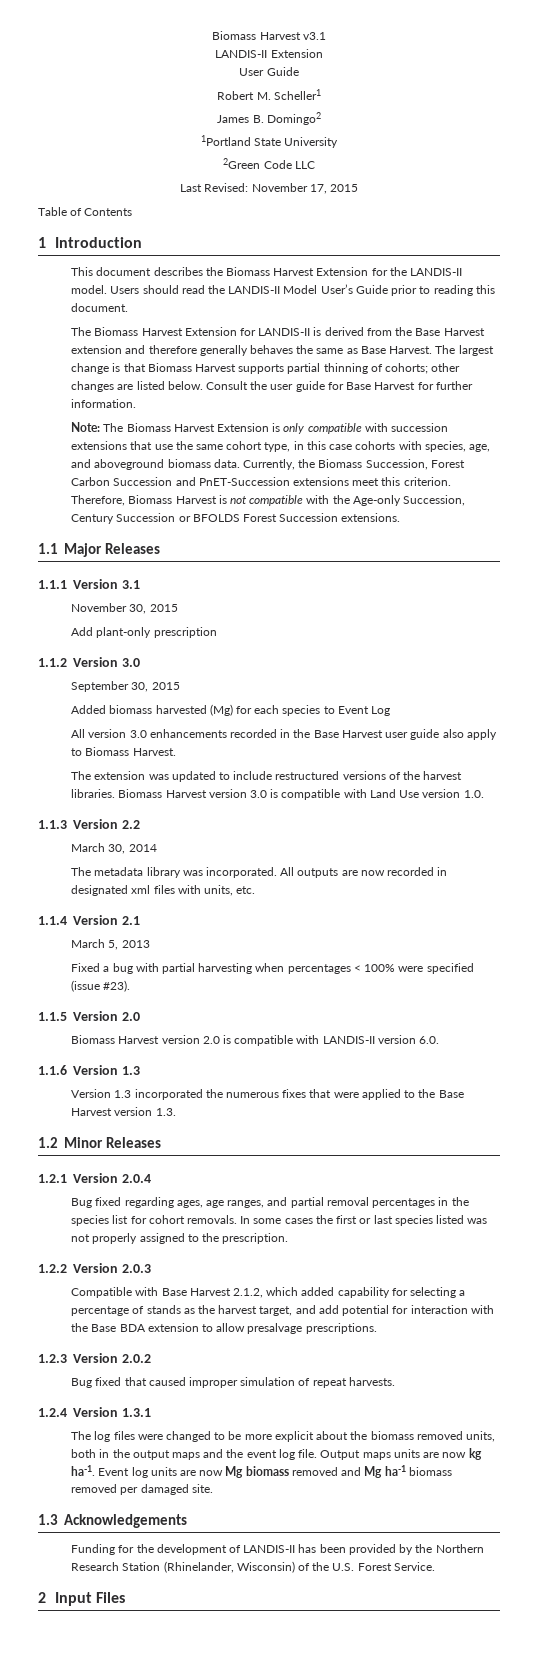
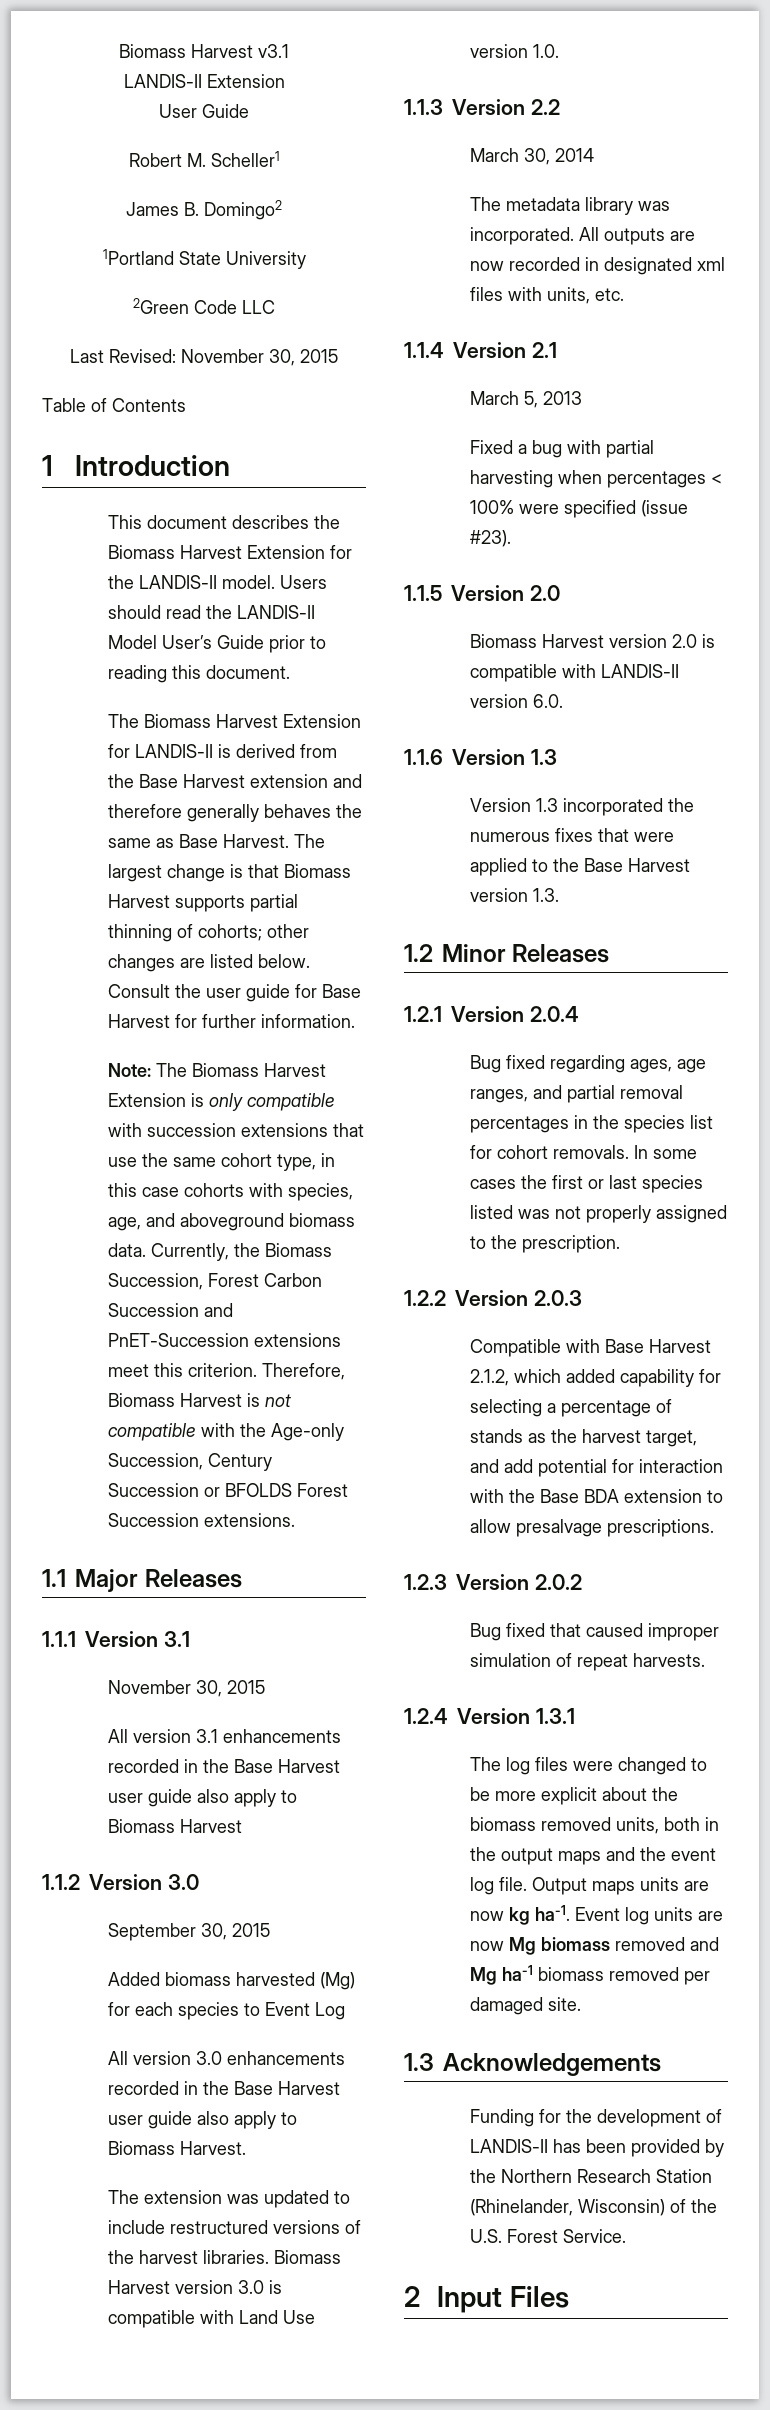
[309,184,327,194] 17, -> [269,349,295,366] 30,
[71,627,217,638] Add plant-only prescription -> [108,1729,342,1743] [108,1759,341,1773] [108,1789,298,1807] [108,1819,243,1833] All version 3.1 enhancements recorded in the Base Harvest user guide also apply to Biomass Harvest

